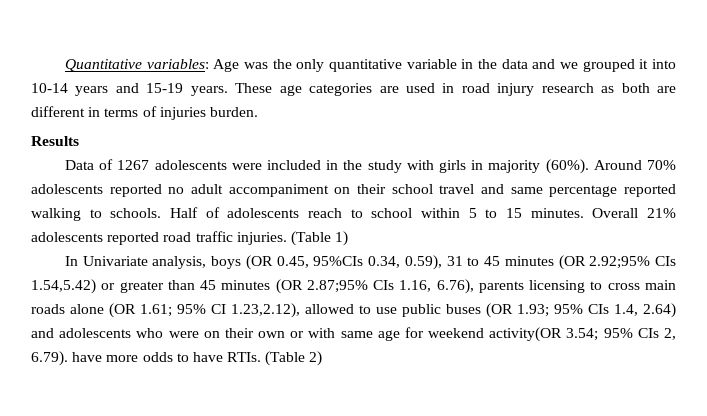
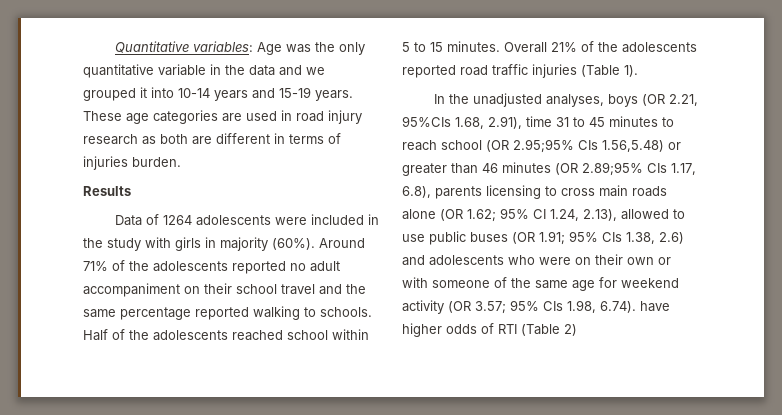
[117,160,150,170] 1267 -> [162,215,192,225] 1264
[646,160,676,170] 70% -> [83,260,149,271] 71% of the
(505, 189) none -> [346,284,366,294] the
[227,208,363,218] adolescents reach to -> [129,330,283,341] the adolescents reached
(676, 213) none -> [581,41,618,52] of the
[236,231,349,246] [64,255,677,270] [31,279,96,294] injuries. (Table 1) // In Univariate analysis, boys (OR 0.45, 95%CIs 0.34, 0.59), 31 to 45 minutes (OR 2.92;95% CIs 1.54,5.42) -> [532,64,638,78] [433,93,698,107] [402,116,674,129] [402,139,664,153] injuries (Table 1). // In the unadjusted analyses, boys (OR 2.21, 95%CIs 1.68, 2.91), time 31 to 45 minutes to reach school (OR 2.95;95% CIs 1.56,5.48)
[200,279,474,294] 45 minutes (OR 2.87;95% CIs 1.16, 6.76), -> [482,162,696,176] [402,186,431,198] 46 minutes (OR 2.89;95% CIs 1.17, 6.8),
[140,304,172,317] 1.61; -> [467,209,496,222] 1.62;
[231,303,300,318] 1.23,2.12), -> [550,209,617,221] 1.24, 2.13),
[517,303,676,318] 1.93; 95% CIs 1.4, 2.64) -> [539,231,684,245] 1.91; 95% CIs 1.38, 2.6)
(336, 333) none -> [432,277,531,288] someone of the
[489,327,676,342] [31,351,262,366] activity(OR 3.54; 95% CIs 2, 6.79). have more odds to have RTIs. -> [402,300,670,314] [402,323,517,337] activity (OR 3.57; 95% CIs 1.98, 6.74). have higher odds of RTI

